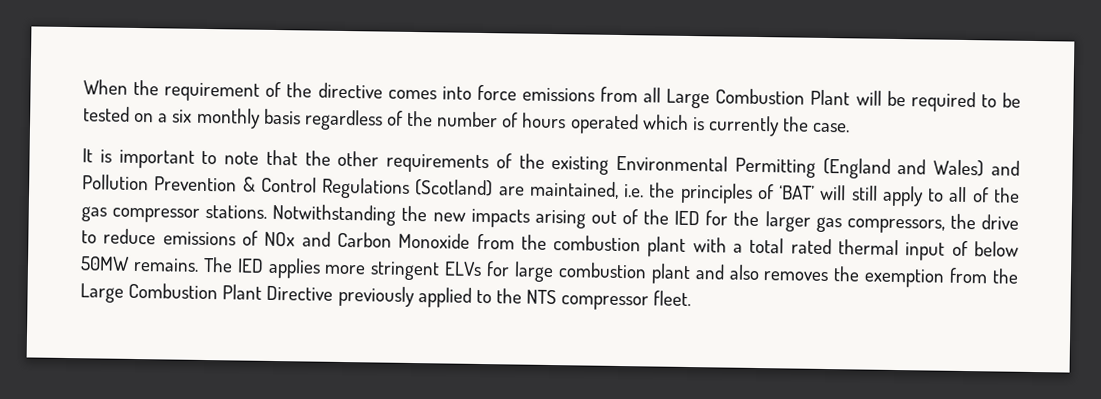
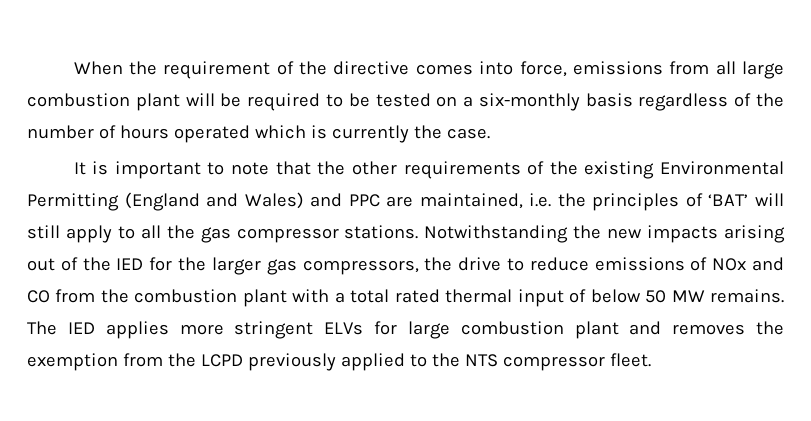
[476,84,517,101] force -> [519,61,567,77] force,
[666,88,851,109] Large Combustion Plant -> [741,61,784,79] [27,93,180,111] large combustion plant
[172,107,261,129] six monthly -> [478,93,580,111] six-monthly
[82,174,494,199] Pollution Prevention & Control Regulations (Scotland) -> [348,194,380,207] PPC
[972,187,989,203] of -> (161, 232) none
[336,231,471,249] Carbon Monoxide -> [27,290,50,303] CO
[80,256,130,271] 50MW -> [645,290,705,303] 50 MW
[728,264,760,281] also -> (662, 328) none
[80,282,334,303] Large Combustion Plant Directive -> [200,354,243,367] LCPD

